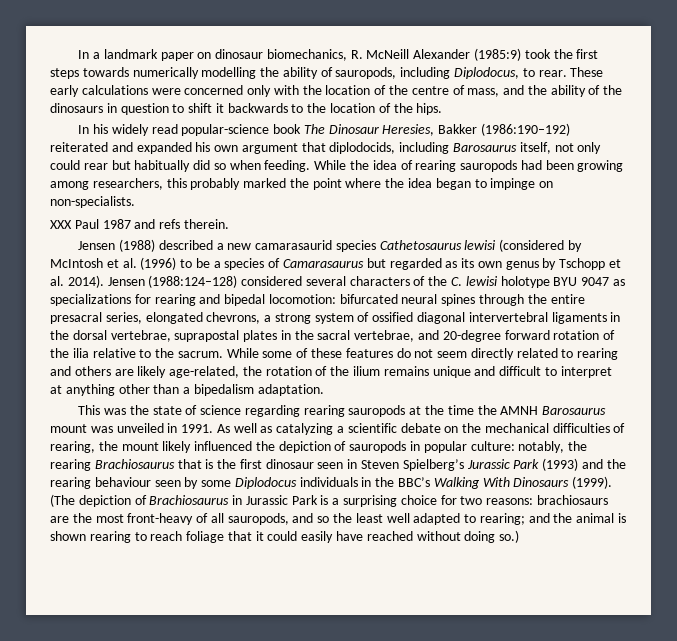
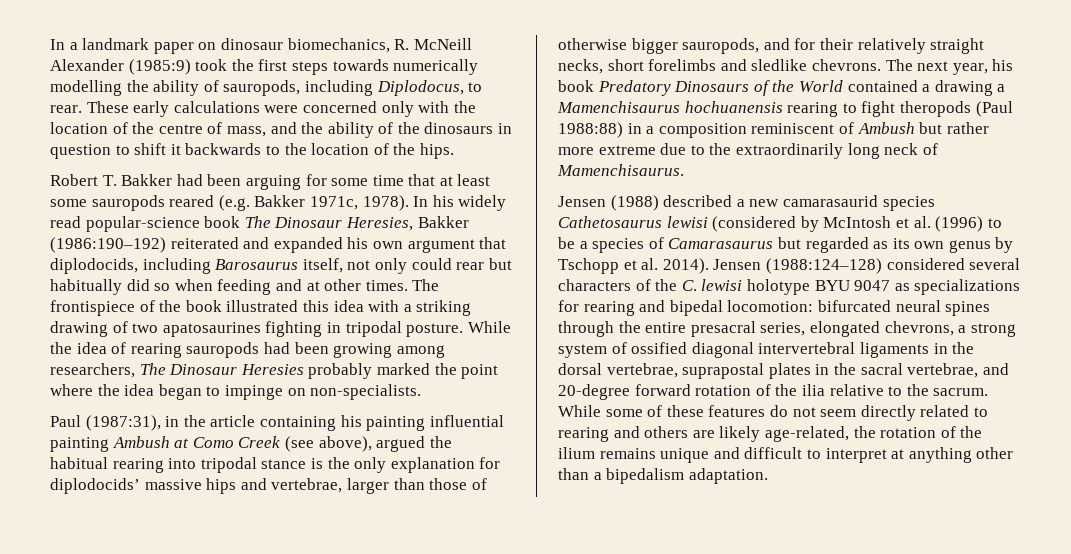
(443, 109) none -> [50,174,491,190] [50,195,409,211] Robert T. Bakker had been arguing for some time that at least some sauropods reared (e.g. Bakker 1971c, 1978).
[264,160,311,172] feeding. -> [217,279,440,295] [50,300,472,316] [50,321,464,337] feeding and at other times. The frontispiece of the book illustrated this idea with a striking drawing of two apatosaurines fighting in tripodal posture.
[166,178,187,188] this -> [139,363,304,375] The Dinosaur Heresies
[50,219,229,229] XXX Paul 1987 and refs therein. -> [50,415,504,431] [50,436,452,452] [50,457,501,473] [50,478,487,494] [558,38,985,54] [558,59,1014,75] [558,80,1006,96] [557,101,1013,117] [558,122,989,138] [558,143,938,159] [557,164,684,176] Paul (1987:31), in the article containing his painting influential painting Ambush at Como Creek (see above), argued the habitual rearing into tripodal stance is the only explanation for diplodocids’ massive hips and vertebrae, larger than those of otherwise bigger sauropods, and for their relatively straight necks, short forelimbs and sledlike chevrons. The next year, his book Predatory Dinosaurs of the World contained a drawing a Mamenchisaurus hochuanensis rearing to fight theropods (Paul 1988:88) in a composition reminiscent of Ambush but rather more extreme due to the extraordinarily long neck of Mamenchisaurus.
[78,405,607,417] [50,423,626,435] [50,441,588,453] [50,458,626,471] [50,476,613,489] [50,494,608,507] [50,513,627,525] [50,530,520,543] // This was the state of science regarding rearing sauropods at the time the AMNH Barosaurus mount was unveiled in 1991. As well as catalyzing a scientific debate on the mechanical difficulties of rearing, the mount likely influenced the depiction of sauropods in popular culture: notably, the rearing Brachiosaurus that is the first dinosaur seen in Steven Spielberg’s Jurassic Park (1993) and the rearing behaviour seen by some Diplodocus individuals in the BBC’s Walking With Dinosaurs (1999). (The depiction of Brachiosaurus in Jurassic Park is a surprising choice for two reasons: brachiosaurs are the most front-heavy of all sauropods, and so the least well adapted to rearing; and the animal is shown rearing to reach foliage that it could easily have reached without doing so.) -> (768, 476) none

